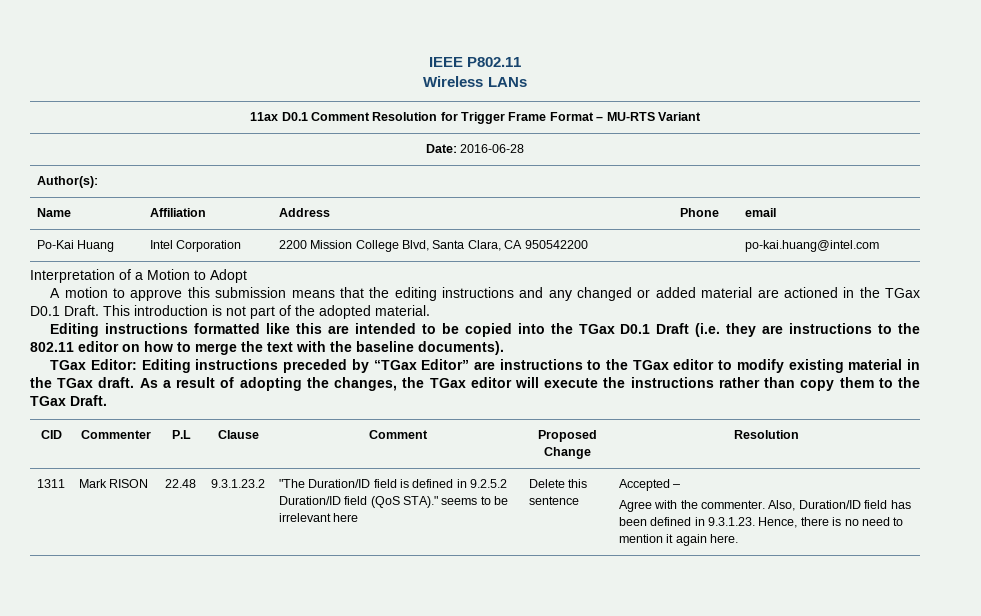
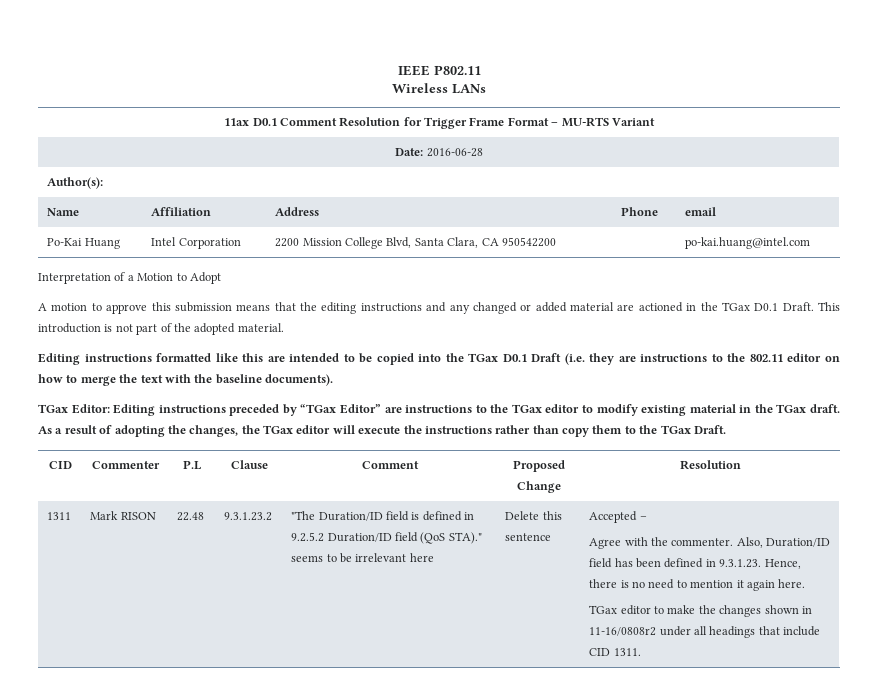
(739, 538) none -> [589,605,812,617] [589,626,821,638] [589,648,641,656] // TGax editor to make the changes shown in 11-16/0808r2 under all headings that include CID 1311.

